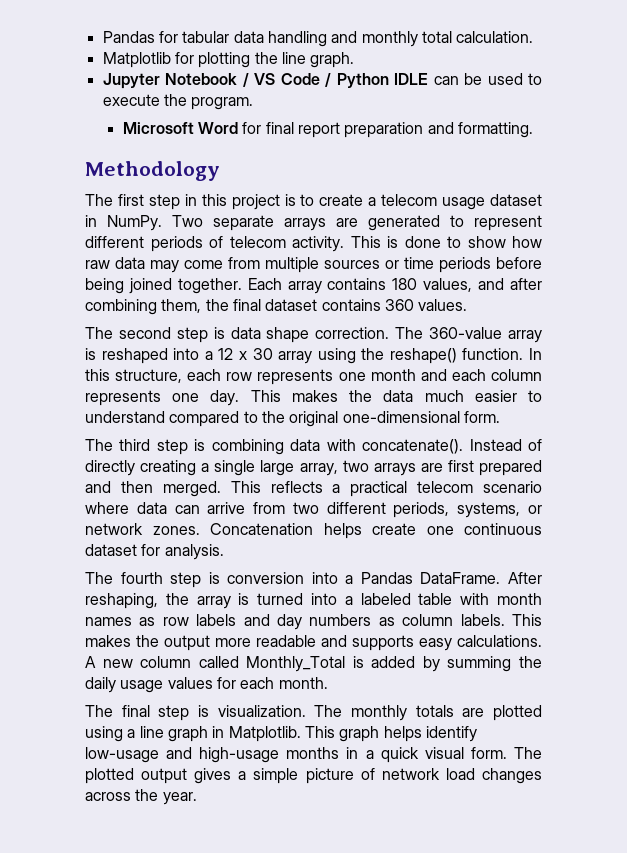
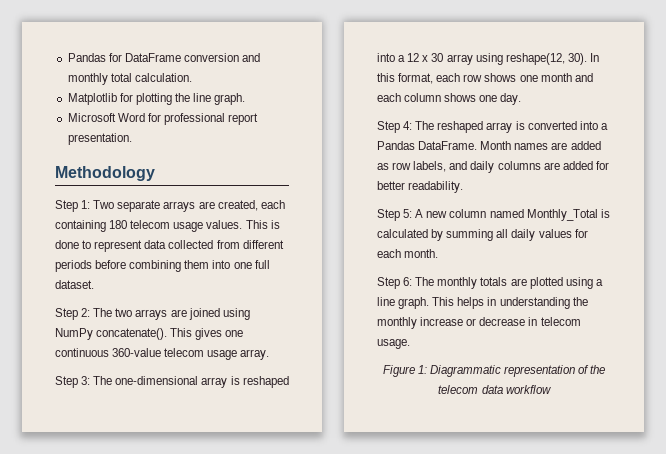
[182,31,327,47] tabular data handling -> [124,53,239,62] DataFrame conversion
[102,73,542,89] [102,94,254,110] [122,122,533,138] [85,161,220,181] [85,194,542,210] [85,215,542,231] [85,236,542,252] [85,257,542,273] [85,278,543,294] [85,299,468,315] [85,327,503,343] Jupyter Notebook / VS Code / Python IDLE can be used to execute the program. // Microsoft Word for final report preparation and formatting. // Methodology // The first step in this project is to create a telecom usage dataset in NumPy. Two separate arrays are generated to represent different periods of telecom activity. This is done to show how raw data may come from multiple sources or time periods before being joined together. Each array contains 180 values, and after combining them, the final dataset contains 360 values. // The second step is data shape correction. The 360-value -> [67,113,259,125] [67,133,132,145] [55,166,155,181] [55,200,285,212] [55,220,280,232] [55,240,284,252] [55,260,270,272] [55,280,94,289] [55,308,250,320] [55,328,244,340] [55,348,270,360] [55,376,199,388] Microsoft Word for professional report presentation. // Methodology // Step 1: Two separate arrays are created, each containing 180 telecom usage values. This is done to represent data collected from different periods before combining them into one full dataset. // Step 2: The two arrays are joined using NumPy concatenate(). This gives one continuous 360-value telecom usage array. // Step 3: The one-dimensional
[361,348,524,364] the reshape() function. -> [505,53,587,65] reshape(12, 30).
[115,369,183,383] structure, -> [398,73,434,84] format,
[257,369,334,385] represents -> [484,73,517,82] shows
[85,390,161,406] represents -> [444,93,477,102] shows
[250,390,542,402] [85,411,500,427] [85,439,542,455] [85,460,542,476] [85,481,542,497] [85,502,542,518] [85,523,542,539] [85,544,224,560] [85,572,542,588] [85,593,542,609] [85,614,542,630] [85,635,542,651] This makes the data much easier to understand compared to the original one-dimensional form. // The third step is combining data with concatenate(). Instead of directly creating a single large array, two arrays are first prepared and then merged. This reflects a practical telecom scenario where data can arrive from two different periods, systems, or network zones. Concatenation helps create one continuous dataset for analysis. // The fourth step is conversion into a Pandas DataFrame. After reshaping, the array is turned into a labeled table with month names as row labels and day numbers as column labels. This makes the output more readable and supports easy calculations. -> [377,121,608,133] [377,141,601,150] [377,161,609,173] [377,181,464,193] [377,209,413,221] // Step 4: The reshaped array is converted into a Pandas DataFrame. Month names are added as row labels, and daily columns are added for better readability. // Step 5:
[198,656,239,668] called -> [489,209,524,218] named
[371,656,416,668] added -> [377,229,428,238] calculated
[519,656,542,668] [85,677,164,693] the daily usage -> [496,229,536,241] all daily
[85,705,306,721] The final step is visualization. -> [377,277,413,289] Step 6:
[167,726,477,742] [85,747,542,763] [85,768,542,784] [85,789,197,805] graph in Matplotlib. This graph helps identify low-usage and high-usage months in a quick visual form. The plotted output gives a simple picture of network load changes across the year. -> [398,297,588,309] [377,317,581,329] [377,339,410,349] [382,365,606,377] [438,385,551,394] graph. This helps in understanding the monthly increase or decrease in telecom usage. // Figure 1: Diagrammatic representation of the telecom data workflow

